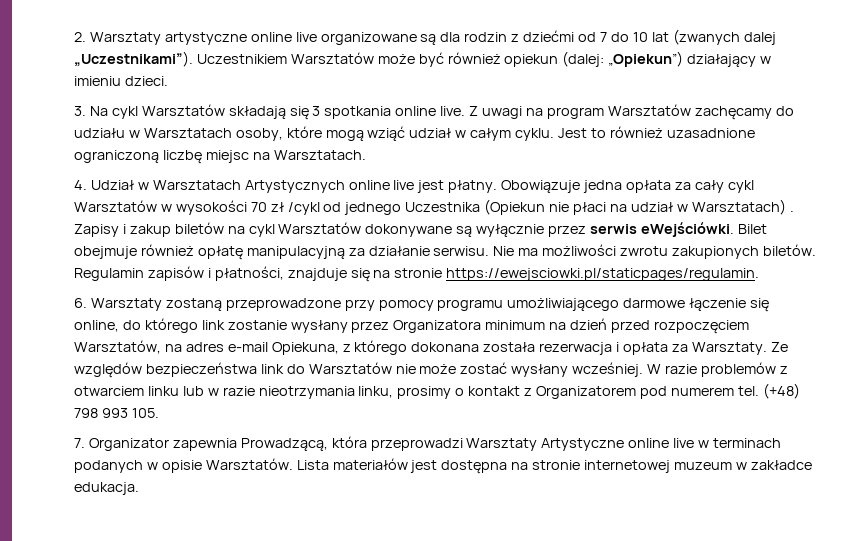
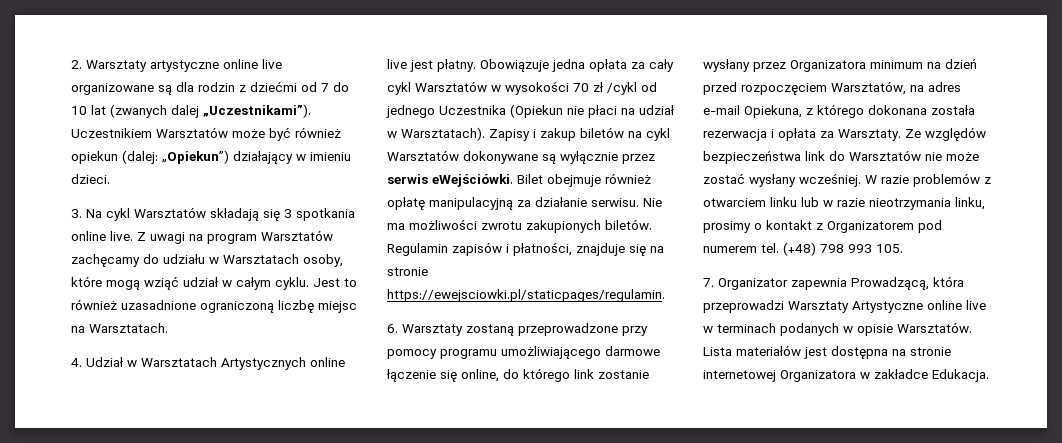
[691,199,794,215] Warsztatach) . -> [401,127,485,141] Warsztatach).
[674,462,733,470] muzeum -> [780,370,856,382] Organizatora
[74,482,139,495] edukacja. -> [932,369,989,382] Edukacja.

